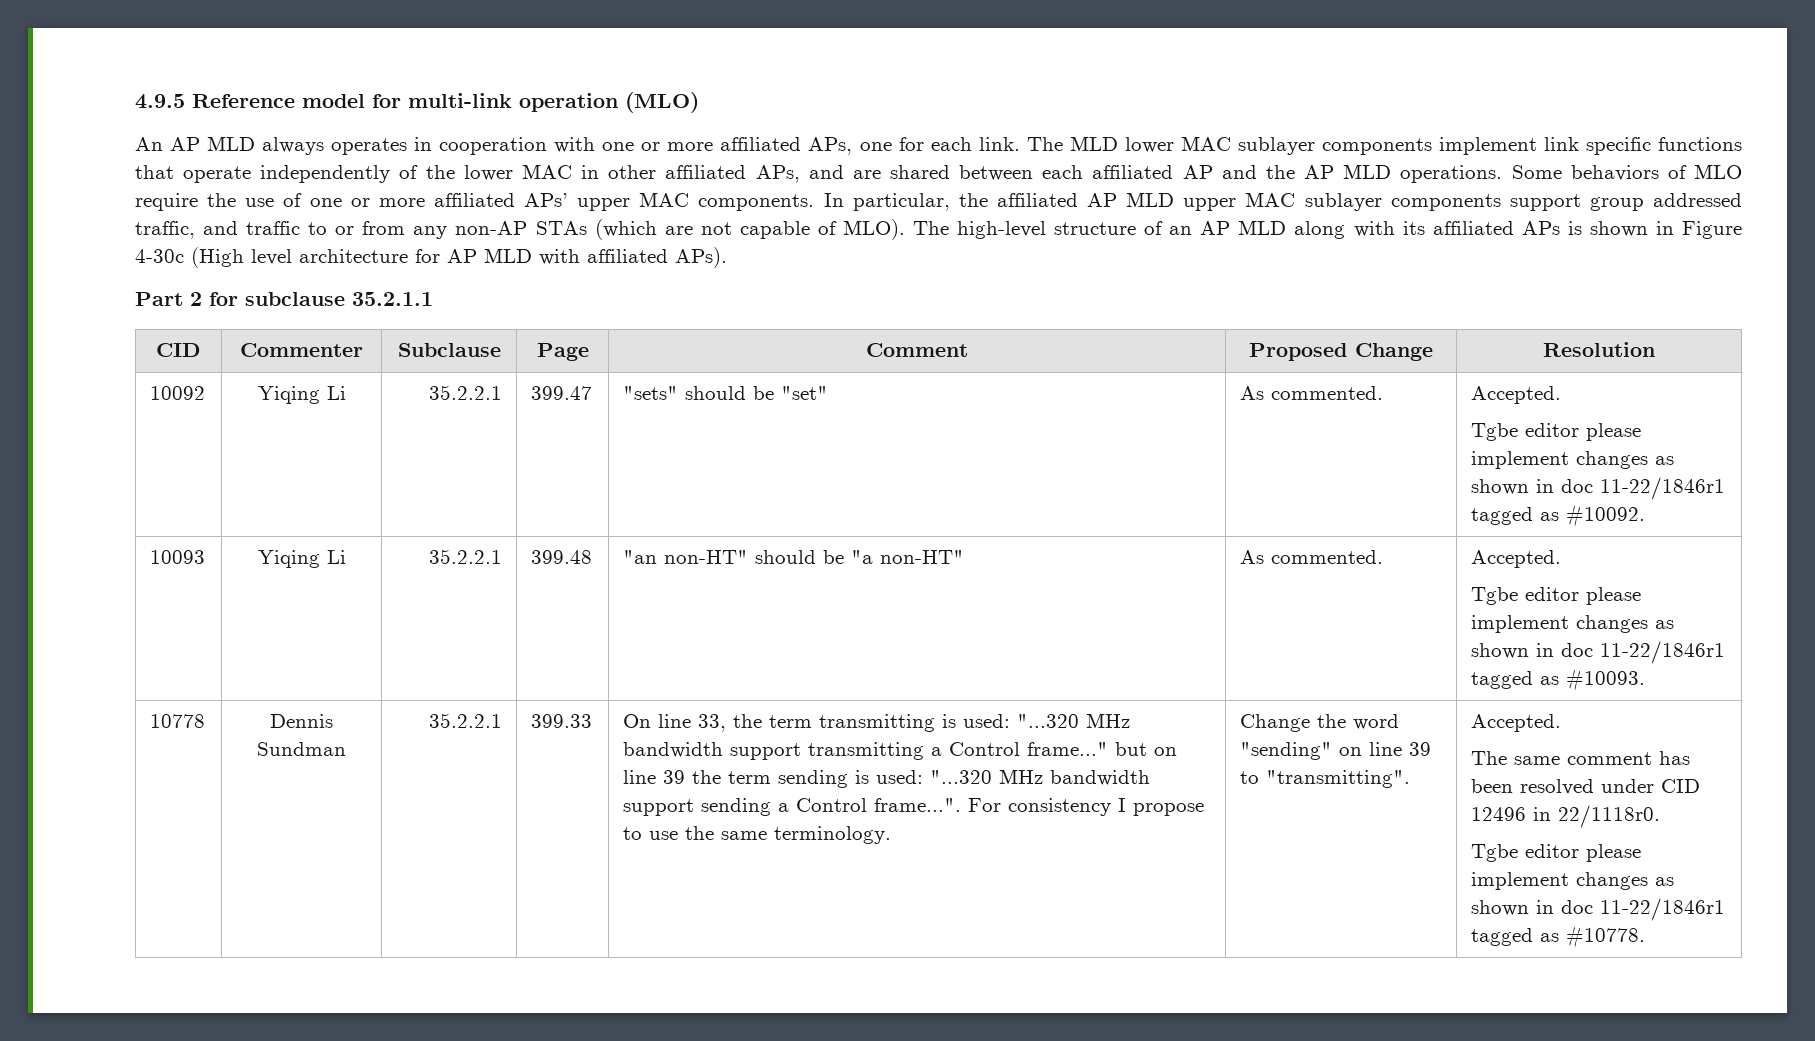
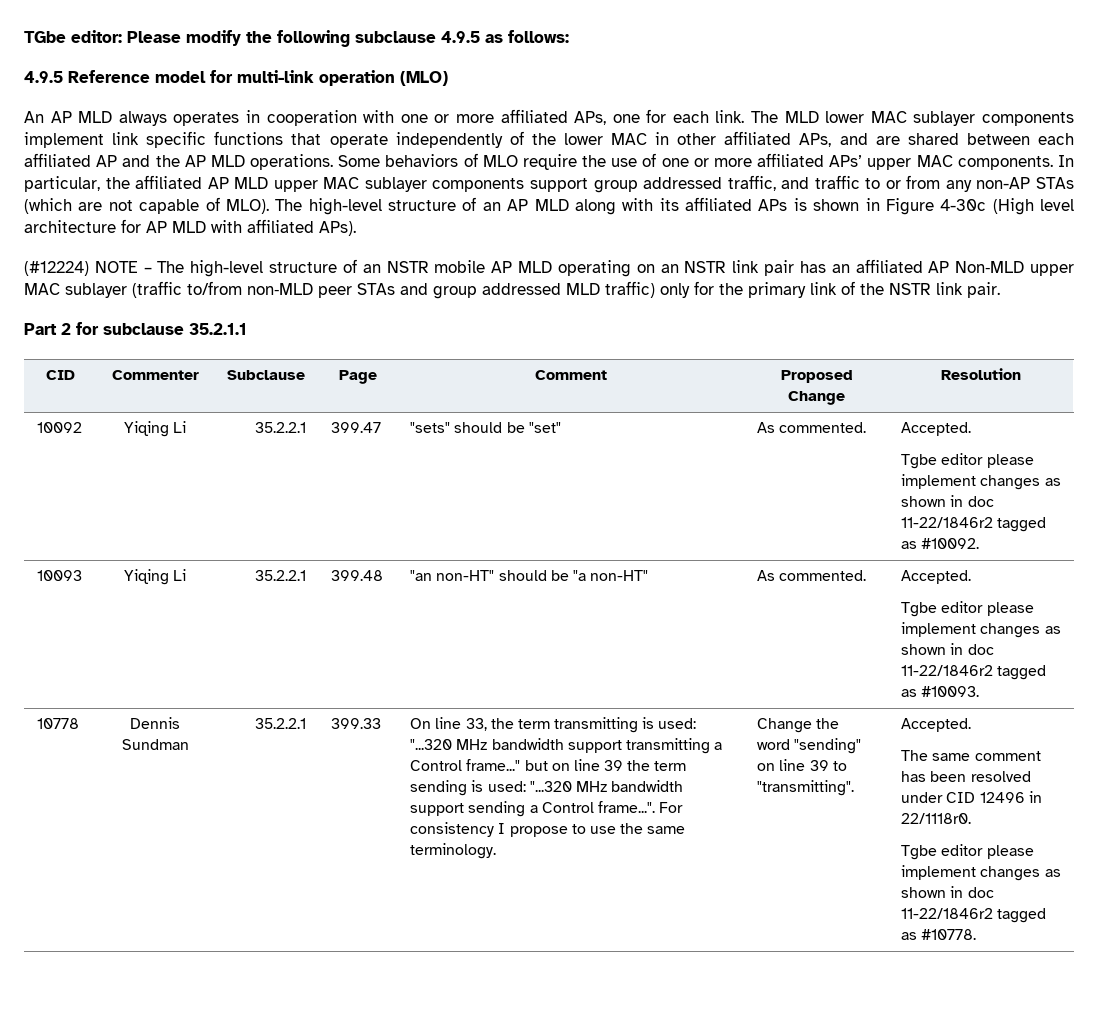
(135, 101) none -> [24,30,569,47] TGbe editor: Please modify the following subclause 4.9.5 as follows: //
(727, 257) none -> [24,259,1075,277] [24,281,1000,299] // (#12224) NOTE – The high-level structure of an NSTR mobile AP MLD operating on an NSTR link pair has an affiliated AP Non‐MLD upper MAC sublayer (traffic to/from non‐MLD peer STAs and group addressed MLD traffic) only for the primary link of the NSTR link pair.
[1600,477,1726,500] 11-22/1846r1 -> [901,517,994,528] 11-22/1846r2
[1600,641,1726,664] 11-22/1846r1 -> [901,665,994,676] 11-22/1846r2
[1600,898,1726,921] 11-22/1846r1 -> [901,908,994,919] 11-22/1846r2

